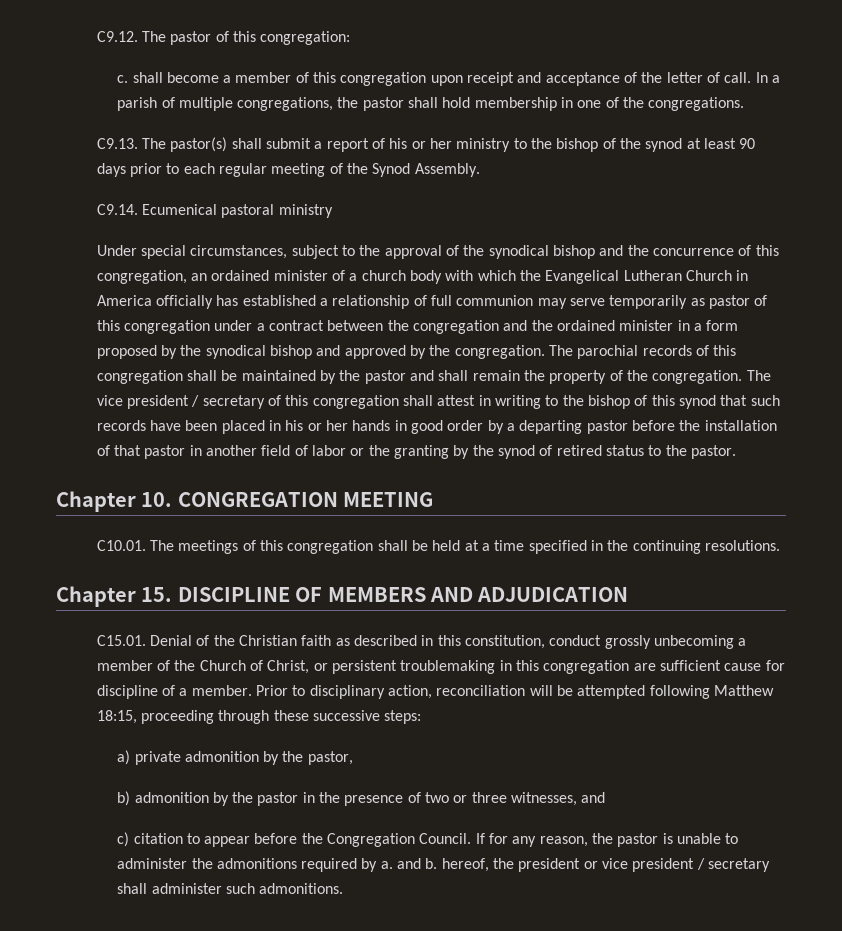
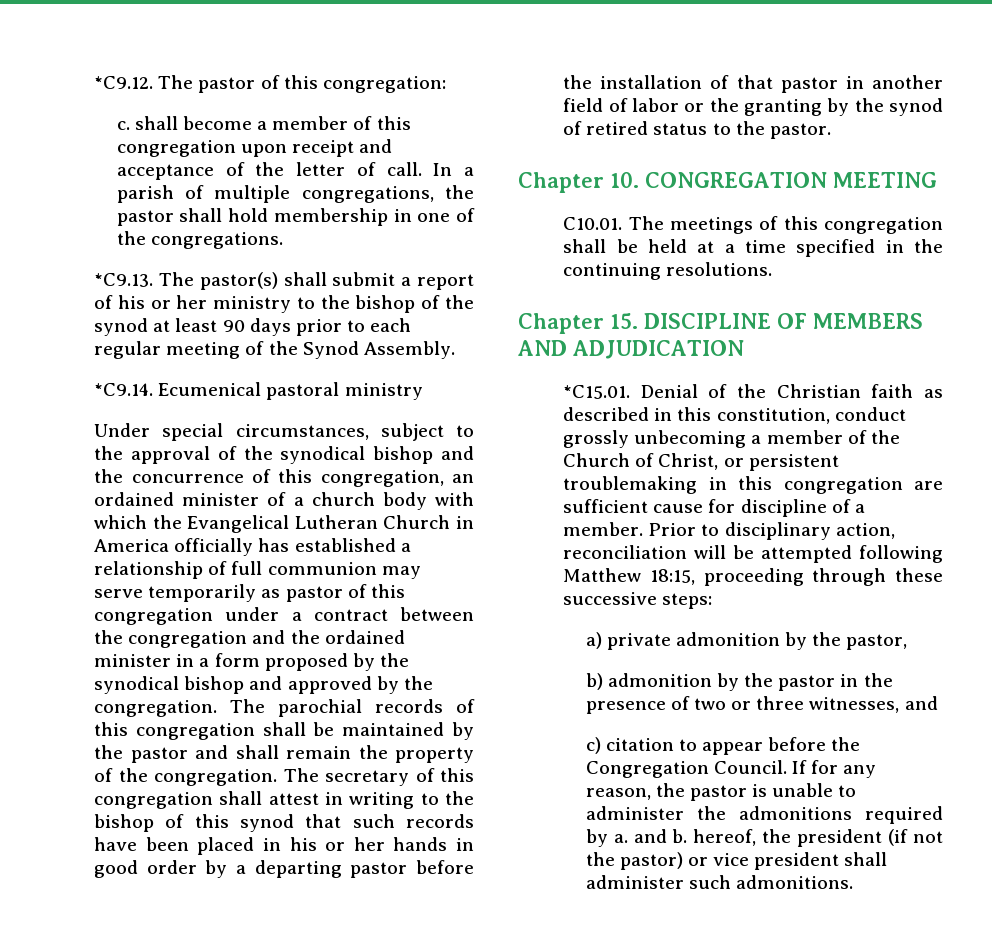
[96,31,138,42] C9.12. -> [94,76,154,89] *C9.12.
[96,138,138,149] C9.13. -> [94,273,154,287] *C9.13.
[96,204,138,215] C9.14. -> [94,383,154,396] *C9.14.
[96,395,200,409] vice president / -> (319, 775) none
[96,635,146,646] C15.01. -> [563,385,631,399] *C15.01.
(581, 865) none -> [888,829,943,846] [585,852,683,870] (if not the pastor)
[696,858,770,872] / secretary -> (840, 861) none

